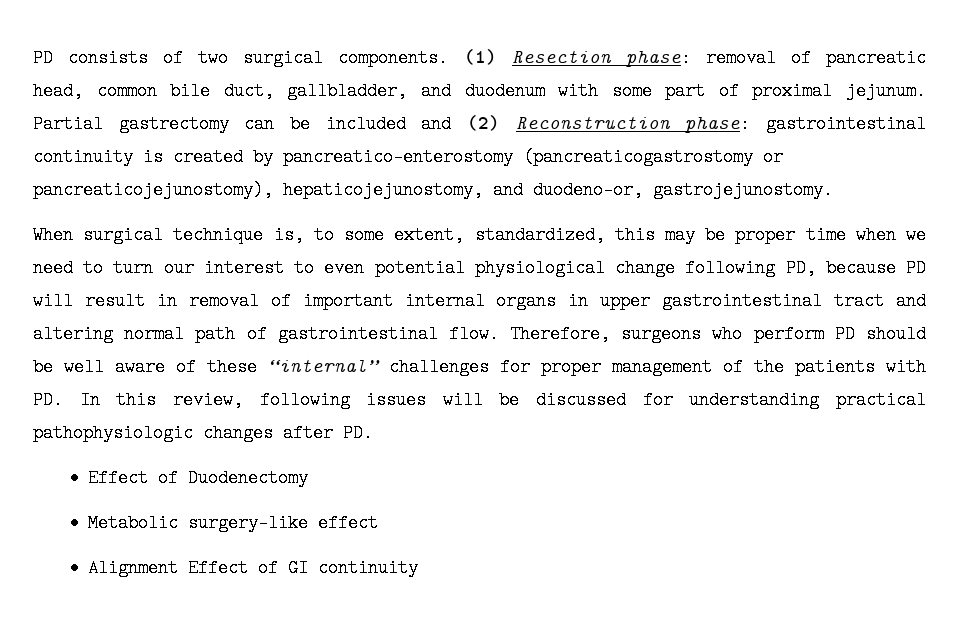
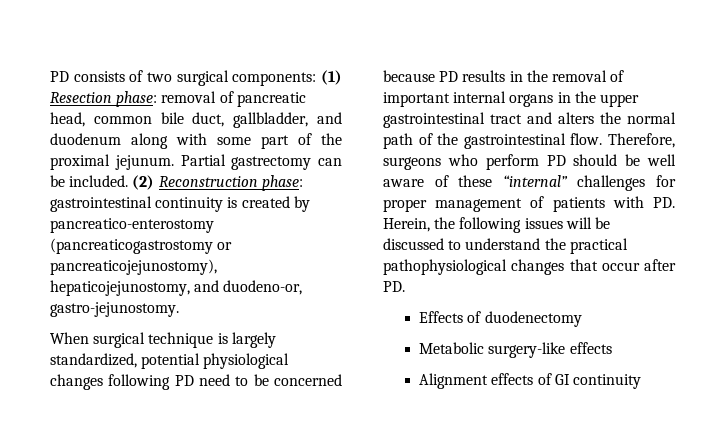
[338,49,449,67] components. -> [232,72,317,86] components:
(545, 91) none -> [131,133,168,149] along
(739, 91) none -> [321,133,342,145] the
[325,115,452,133] included and -> [69,175,129,187] included.
[653,181,833,199] gastrojejunostomy. -> [50,302,179,317] gastro-jejunostomy.
[273,226,926,244] [33,259,927,277] [33,292,177,310] is, to some extent, standardized, this may be proper time when we need to turn our interest to even potential physiological change following PD, because PD will result in -> [217,332,276,348] [50,353,290,369] [50,374,342,390] [383,70,548,82] is largely standardized, potential physiological changes following PD need to be concerned because PD results in the
(589, 301) none -> [574,91,596,103] the
[33,325,113,343] altering -> [558,112,621,124] alters the
(267, 334) none -> [437,133,459,145] the
[754,358,784,376] the -> (545, 202) none
[79,391,243,409] In this review, -> [383,217,456,232] Herein, the
[642,391,926,409] [33,424,273,442] for understanding practical pathophysiologic changes -> [448,238,628,254] [383,259,640,275] to understand the practical pathophysiological changes that occur
[88,469,309,487] Effect of Duodenectomy -> [419,311,582,327] Effects of duodenectomy
[318,514,379,532] effect -> [569,342,612,354] effects
[188,559,249,577] Effect -> [491,373,534,385] effects

